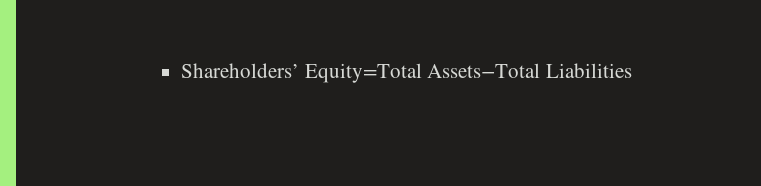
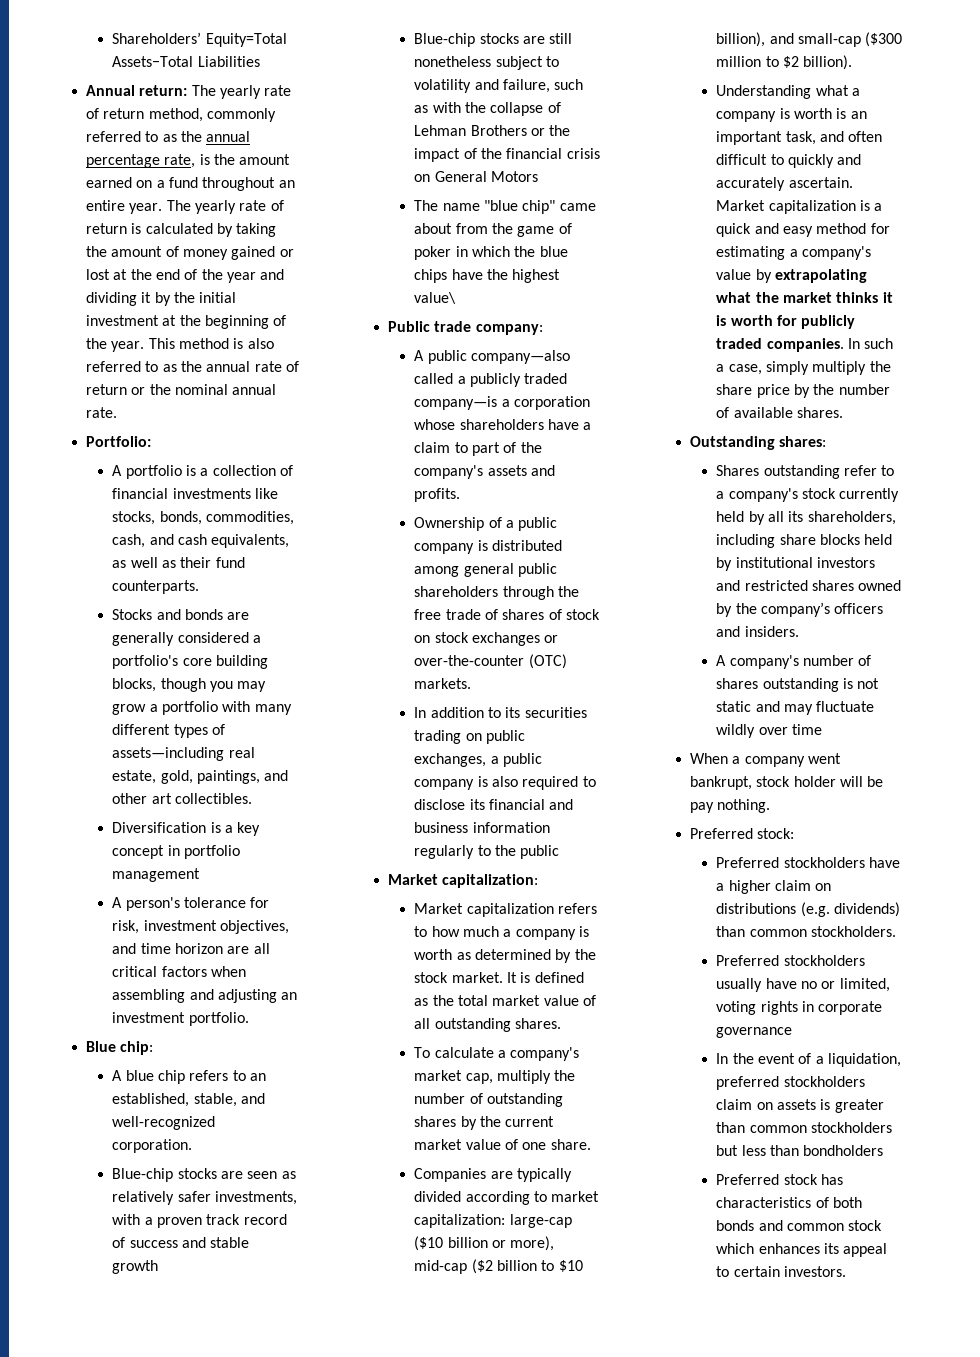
(632, 70) none -> [85,85,292,99] [85,108,276,122] [85,131,251,142] [85,154,291,168] [85,177,295,191] [85,200,284,214] [85,223,277,237] [85,246,294,260] [85,269,285,283] [85,292,237,306] [85,315,287,329] [85,338,274,352] [85,361,299,372] [85,384,277,395] [85,407,117,418] [85,436,151,447] [112,465,293,479] [112,488,278,499] [112,511,294,525] [112,534,290,548] [112,557,245,568] [112,580,200,594] [112,609,250,620] [112,632,261,646] [112,655,268,669] [112,678,267,692] [112,701,292,715] [112,724,225,738] [112,747,255,761] [112,770,289,784] [112,793,252,804] [112,822,261,836] [112,845,240,859] [112,868,201,882] [112,897,270,911] [112,920,289,934] [112,943,270,954] [112,966,246,977] [112,989,298,1003] [112,1012,249,1026] [85,1041,154,1055] [112,1070,266,1084] [112,1093,265,1107] [112,1116,216,1130] [112,1139,193,1153] [112,1168,296,1182] [112,1191,297,1205] [112,1214,287,1228] [112,1237,250,1248] [112,1260,159,1274] [414,33,573,47] [414,56,559,70] [414,79,584,93] [414,102,561,116] [414,125,571,136] [414,148,600,162] [414,171,538,182] [414,200,596,214] [414,223,572,237] [414,246,568,260] [414,269,561,283] [414,292,457,304] [387,321,543,335] [414,350,570,364] [414,373,568,387] [414,396,590,410] [414,419,592,430] [414,442,542,456] [414,465,555,479] [414,488,461,502] [414,517,558,531] [414,540,562,554] [414,563,557,577] [414,586,579,600] [414,609,600,620] [414,632,559,646] [414,654,567,669] [414,678,472,689] [414,707,587,718] [414,730,525,744] [414,753,542,767] [414,776,596,790] [414,799,574,810] [414,822,550,833] [414,845,560,859] [387,874,539,888] [414,903,597,917] [414,926,589,940] [414,949,596,963] [414,972,584,983] [414,995,596,1006] [414,1018,561,1032] [414,1047,580,1061] [414,1070,576,1084] [414,1093,563,1107] [414,1116,555,1130] [414,1139,591,1150] [414,1168,572,1182] [414,1191,600,1205] [414,1214,572,1228] [414,1236,555,1251] [414,1259,583,1274] [716,32,903,47] [716,55,853,70] [716,85,860,99] [716,108,867,122] [716,131,883,145] [716,154,862,168] [716,177,853,191] [716,200,883,214] [716,223,890,237] [716,246,871,260] [716,269,867,283] [716,292,893,303] [716,315,856,329] [716,338,894,352] [716,361,891,375] [716,384,890,398] [716,407,843,418] [689,436,827,450] [716,465,895,479] [716,488,900,502] [716,511,896,525] [716,534,893,548] [716,557,875,571] [716,580,902,591] [716,602,884,617] [716,626,799,637] [716,655,872,669] [716,678,880,692] [716,701,875,715] [716,724,822,738] [689,753,841,767] [689,776,884,790] [689,799,771,813] [689,828,795,839] [716,857,900,868] [716,880,832,894] [716,902,900,917] [716,926,896,937] [716,955,865,966] [716,978,890,992] [716,1001,883,1015] [716,1027,793,1038] [716,1053,901,1067] [716,1076,865,1090] [716,1099,884,1113] [716,1122,892,1133] [716,1145,884,1156] [716,1174,843,1185] [716,1197,862,1208] [716,1220,883,1231] [716,1243,888,1257] [716,1266,846,1277] // Annual return: The yearly rate of return method, commonly referred to as the annual percentage rate, is the amount earned on a fund throughout an entire year. The yearly rate of return is calculated by taking the amount of money gained or lost at the end of the year and dividing it by the initial investment at the beginning of the year. This method is also referred to as the annual rate of return or the nominal annual rate. // Portfolio: // A portfolio is a collection of financial investments like stocks, bonds, commodities, cash, and cash equivalents, as well as their fund counterparts. // Stocks and bonds are generally considered a portfolio's core building blocks, though you may grow a portfolio with many different types of assets—including real estate, gold, paintings, and other art collectibles. // Diversification is a key concept in portfolio management // A person's tolerance for risk, investment objectives, and time horizon are all critical factors when assembling and adjusting an investment portfolio. // Blue chip: // A blue chip refers to an established, stable, and well-recognized corporation. // Blue-chip stocks are seen as relatively safer investments, with a proven track record of success and stable growth // Blue-chip stocks are still nonetheless subject to volatility and failure, such as with the collapse of Lehman Brothers or the impact of the financial crisis on General Motors // The name "blue chip" came about from the game of poker in which the blue chips have the highest value\ // Public trade company: // A public company—also called a publicly traded company—is a corporation whose shareholders have a claim to part of the company's assets and profits. // Ownership of a public company is distributed among general public shareholders through the free trade of shares of stock on stock exchanges or over-the-counter (OTC) markets. // In addition to its securities trading on public exchanges, a public company is also required to disclose its financial and business information regularly to the public // Market capitalization: // Market capitalization refers to how much a company is worth as determined by the stock market. It is defined as the total market value of all outstanding shares. // To calculate a company's market cap, multiply the number of outstanding shares by the current market value of one share. // Companies are typically divided according to market capitalization: large-cap ($10 billion or more), mid-cap ($2 billion to $10 billion), and small-cap ($300 million to $2 billion). // Understanding what a company is worth is an important task, and often difficult to quickly and accurately ascertain. Market capitalization is a quick and easy method for estimating a company's value by extrapolating what the market thinks it is worth for publicly traded companies. In such a case, simply multiply the share price by the number of available shares. // Outstanding shares: // Shares outstanding refer to a company's stock currently held by all its shareholders, including share blocks held by institutional investors and restricted shares owned by the company’s officers and insiders. // A company's number of shares outstanding is not static and may fluctuate wildly over time // When a company went bankrupt, stock holder will be pay nothing. // Preferred stock: // Preferred stockholders have a higher claim on distributions (e.g. dividends) than common stockholders. // Preferred stockholders usually have no or limited, voting rights in corporate governance // In the event of a liquidation, preferred stockholders claim on assets is greater than common stockholders but less than bondholders // Preferred stock has characteristics of both bonds and common stock which enhances its appeal to certain investors.

